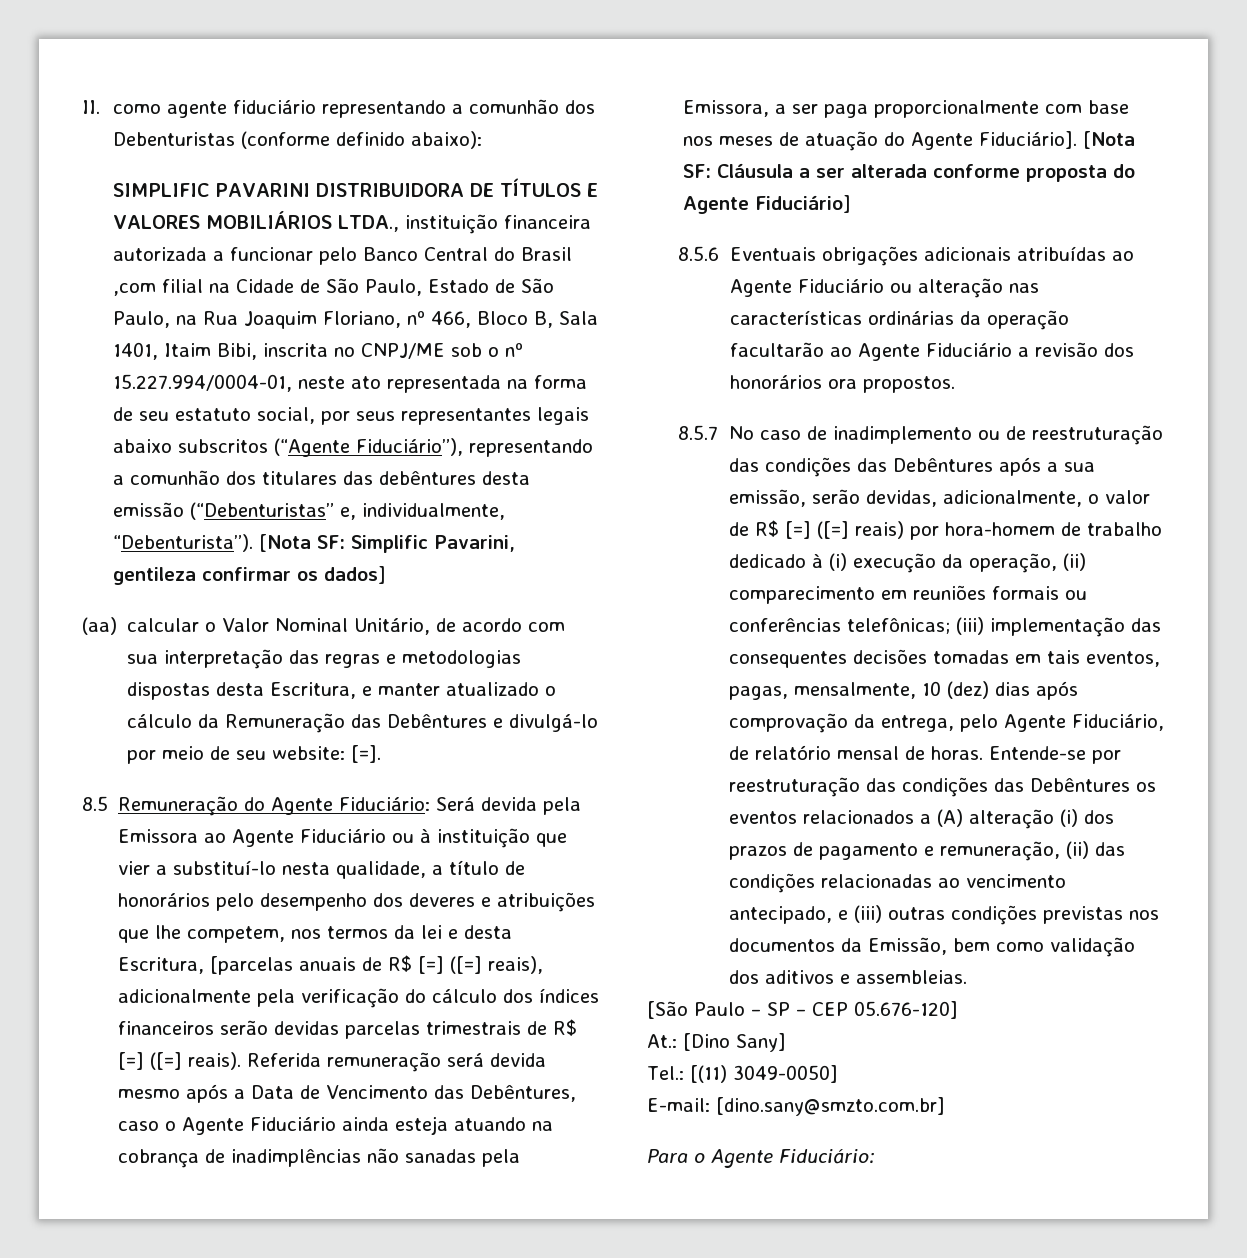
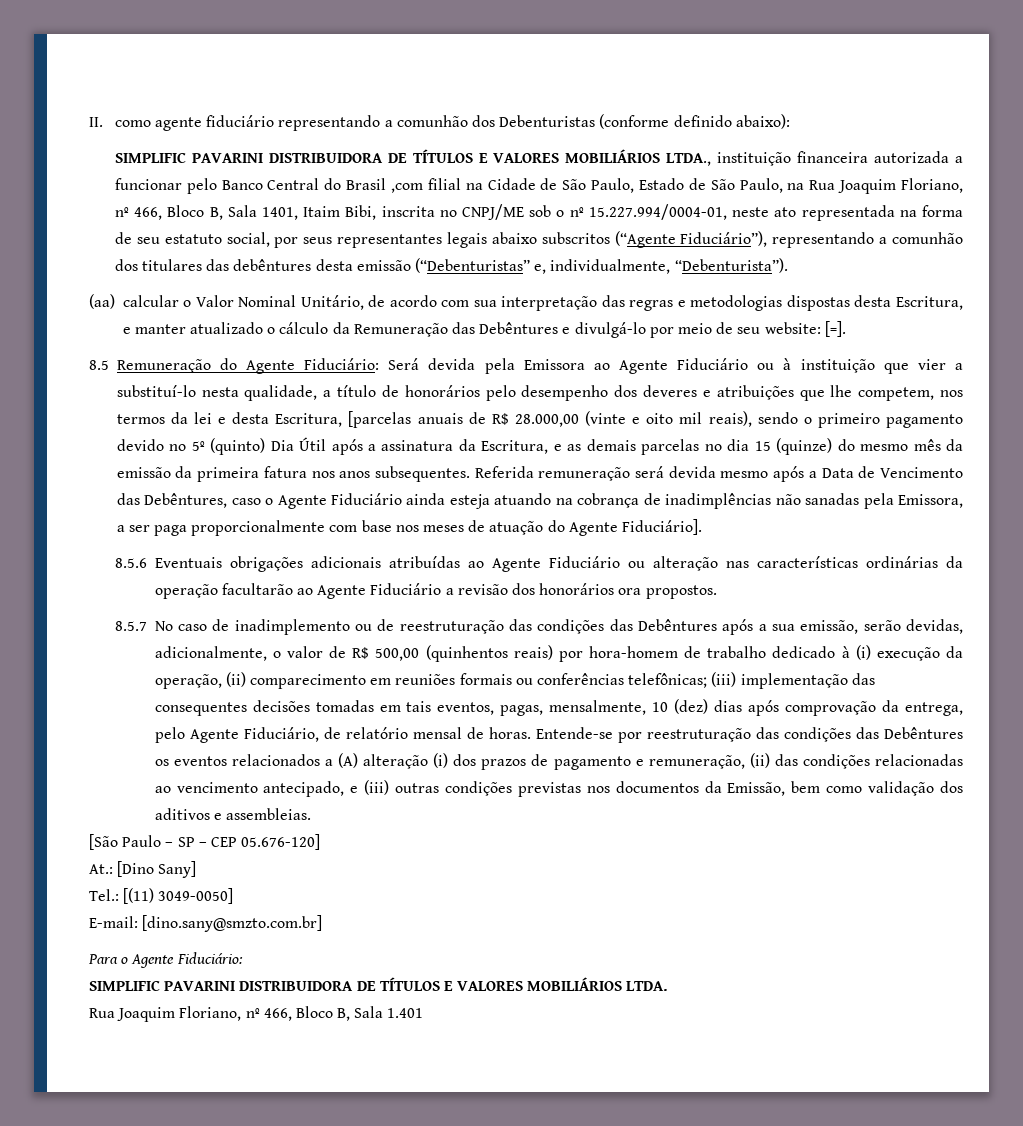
[259,534,516,553] [113,566,387,585] [Nota SF: Simplific Pavarini, gentileza confirmar os dados] -> (788, 265) none
[418,956,544,974] [118,988,600,1008] [118,1019,578,1039] [118,1052,242,1070] [=] ([=] reais), adicionalmente pela verificação do cálculo dos índices financeiros serão devidas parcelas trimestrais de R$ [=] ([=] reais). -> [514,411,963,428] [116,437,964,455] [116,466,470,482] 28.000,00 (vinte e oito mil reais), sendo o primeiro pagamento devido no 5º (quinto) Dia Útil após a assinatura da Escritura, e as demais parcelas no dia 15 (quinze) do mesmo mês da emissão da primeira fatura nos anos subsequentes.
[1083,131,1136,149] [683,163,1136,182] [683,195,852,214] [Nota SF: Cláusula a ser alterada conforme proposta do Agente Fiduciário] -> (702, 527) none
[784,521,849,539] [=] ([=] -> [375,645,508,662] 500,00 (quinhentos
(875, 1156) none -> [89,977,669,991] [89,1006,424,1022] // SIMPLIFIC PAVARINI DISTRIBUIDORA DE TÍTULOS E VALORES MOBILIÁRIOS LTDA. // Rua Joaquim Floriano, nº 466, Bloco B, Sala 1.401

